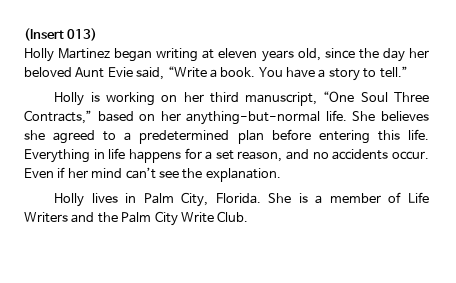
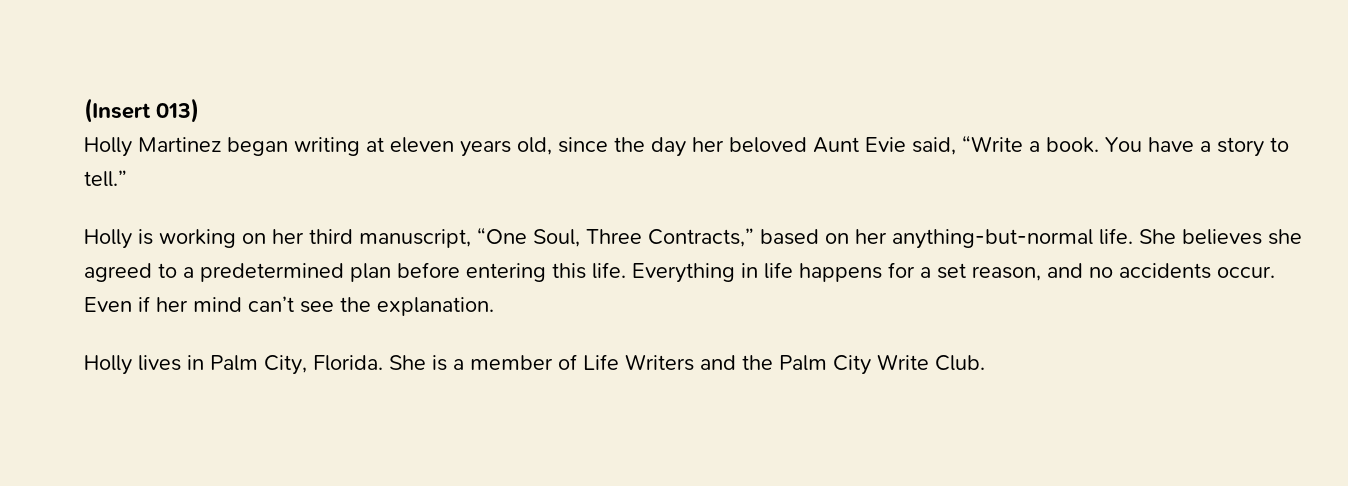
[360,92,388,102] Soul -> [533,229,580,247] Soul,

